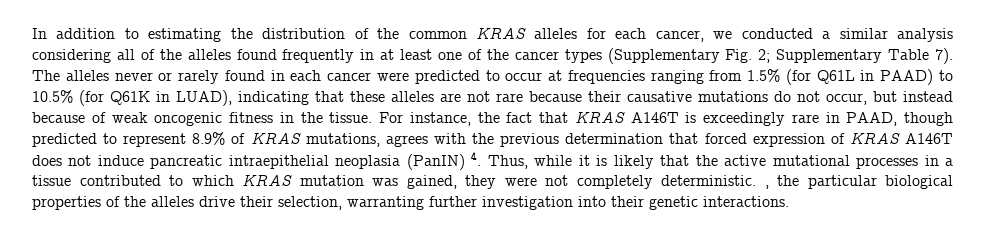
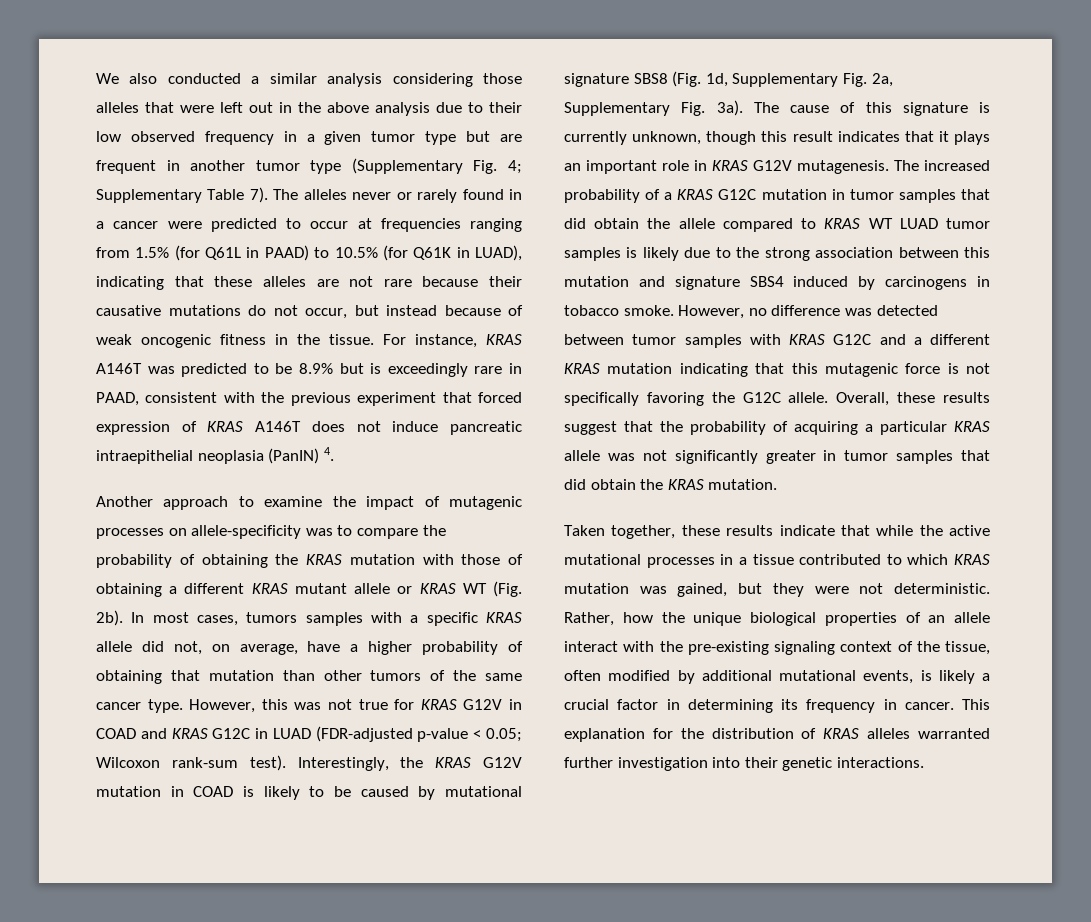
[32,27,733,42] In addition to estimating the distribution of the common KRAS alleles for each cancer, we -> [96,73,158,84] We also
[116,49,602,63] all of the alleles found frequently in at least one of the cancer types -> [483,73,522,84] [96,102,522,116] [96,131,523,145] [96,160,342,174] those alleles that were left out in the above analysis due to their low observed frequency in a given tumor type but are frequent in another tumor type
[758,49,771,63] 2; -> [508,160,522,174] 4;
[290,70,322,81] each -> [96,221,104,229] a
[477,111,679,123] the fact that KRAS A146T -> [486,334,522,345] [96,363,364,377] KRAS A146T was predicted to be 8.9% but
[904,112,953,126] [32,132,428,147] though predicted to represent 8.9% of KRAS mutations, agrees -> [145,392,218,403] consistent
[565,133,664,144] determination -> [357,392,437,406] experiment
[487,155,690,169] Thus, while it is likely that -> [96,496,522,510] [96,525,446,539] [96,554,523,568] [96,581,522,597] [96,610,522,626] [96,641,523,655] [96,670,522,684] [96,699,522,713] [96,726,522,742] [96,755,522,771] [96,786,522,800] [564,71,893,87] [564,100,990,116] [564,131,990,145] [564,160,990,174] [564,189,990,203] [564,218,990,232] [564,247,990,261] [564,276,990,290] [564,305,938,319] [564,334,990,348] [564,363,990,377] [564,392,990,406] [564,421,990,435] [564,450,990,464] [564,479,778,490] [564,525,914,539] // Another approach to examine the impact of mutagenic processes on allele-specificity was to compare the probability of obtaining the KRAS mutation with those of obtaining a different KRAS mutant allele or KRAS WT (Fig. 2b). In most cases, tumors samples with a specific KRAS allele did not, on average, have a higher probability of obtaining that mutation than other tumors of the same cancer type. However, this was not true for KRAS G12V in COAD and KRAS G12C in LUAD (FDR-adjusted p-value < 0.05; Wilcoxon rank-sum test). Interestingly, the KRAS G12V mutation in COAD is likely to be caused by mutational signature SBS8 (Fig. 1d, Supplementary Fig. 2a, Supplementary Fig. 3a). The cause of this signature is currently unknown, though this result indicates that it plays an important role in KRAS G12V mutagenesis. The increased probability of a KRAS G12C mutation in tumor samples that did obtain the allele compared to KRAS WT LUAD tumor samples is likely due to the strong association between this mutation and signature SBS4 induced by carcinogens in tobacco smoke. However, no difference was detected between tumor samples with KRAS G12C and a different KRAS mutation indicating that this mutagenic force is not specifically favoring the G12C allele. Overall, these results suggest that the probability of acquiring a particular KRAS allele was not significantly greater in tumor samples that did obtain the KRAS mutation. // Taken together, these results indicate that while
(457, 182) none -> [738,583,763,594] but
[576,175,953,189] [32,196,424,210] completely deterministic. , the particular biological properties of the alleles drive their selection, warranting -> [894,583,990,594] [564,612,990,626] [564,641,990,655] [564,670,990,684] [564,699,990,713] [564,728,990,742] deterministic. Rather, how the unique biological properties of an allele interact with the pre-existing signaling context of the tissue, often modified by additional mutational events, is likely a crucial factor in determining its frequency in cancer. This explanation for the distribution of KRAS alleles warranted

